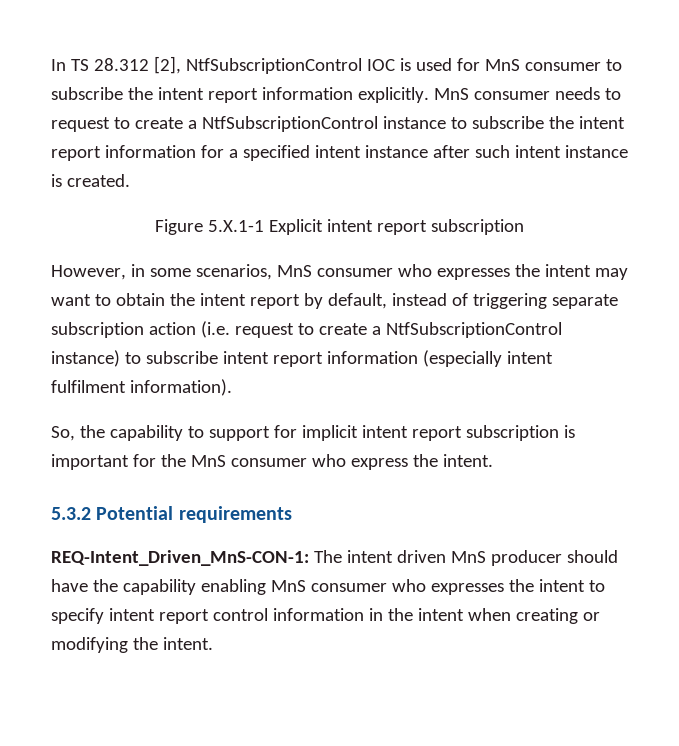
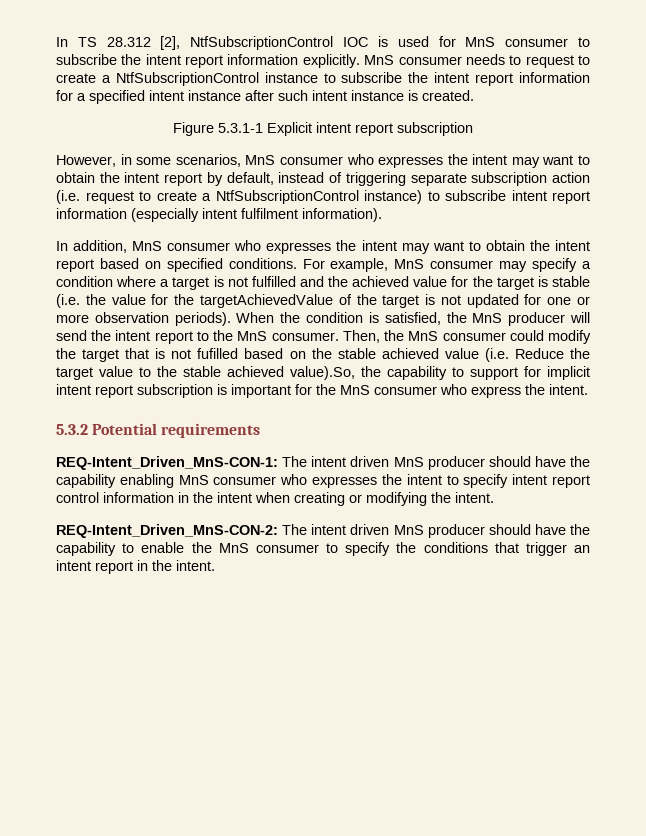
[208,220,265,232] 5.X.1-1 -> [218,123,263,133] 5.3.1-1
[51,426,75,441] So, -> [56,240,591,254] [56,258,592,272] [56,276,590,290] [56,294,590,308] [56,312,590,326] [56,330,591,344] [56,348,590,362] [56,366,355,380] In addition, MnS consumer who expresses the intent may want to obtain the intent report based on specified conditions. For example, MnS consumer may specify a condition where a target is not fulfilled and the achieved value for the target is stable (i.e. the value for the targetAchievedValue of the target is not updated for one or more observation periods). When the condition is satisfied, the MnS producer will send the intent report to the MnS consumer. Then, the MnS consumer could modify the target that is not fufilled based on the stable achieved value (i.e. Reduce the target value to the stable achieved value).So,
(213, 643) none -> [56,524,590,538] [56,542,591,556] [56,560,215,574] // REQ-Intent_Driven_MnS-CON-2: The intent driven MnS producer should have the capability to enable the MnS consumer to specify the conditions that trigger an intent report in the intent.

